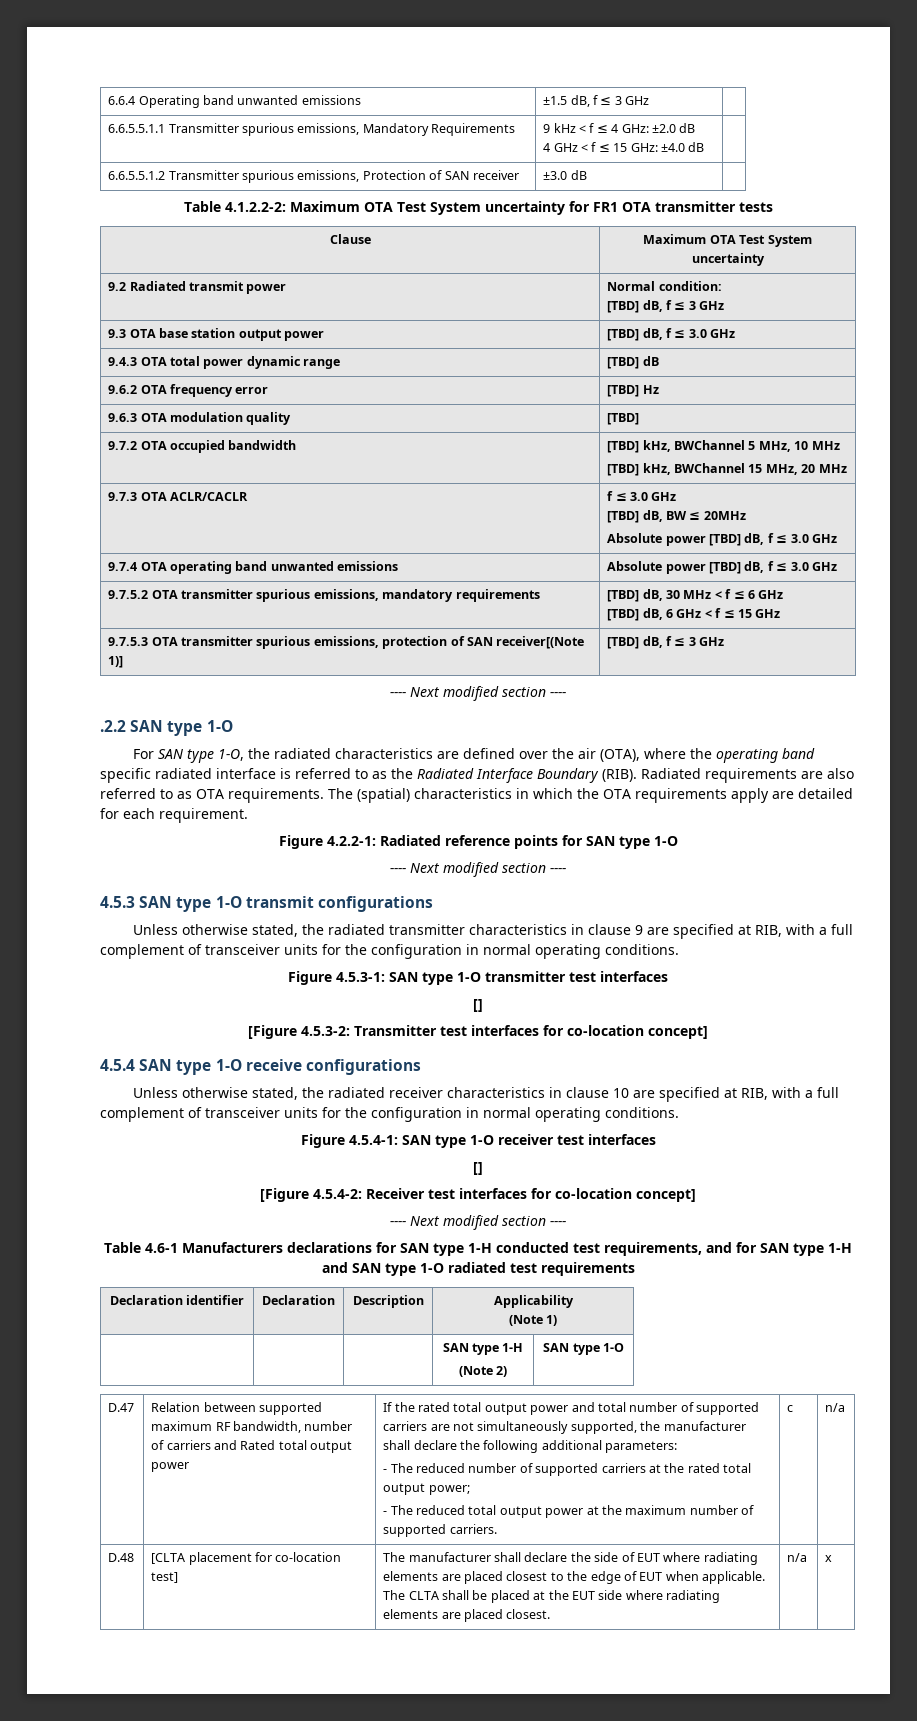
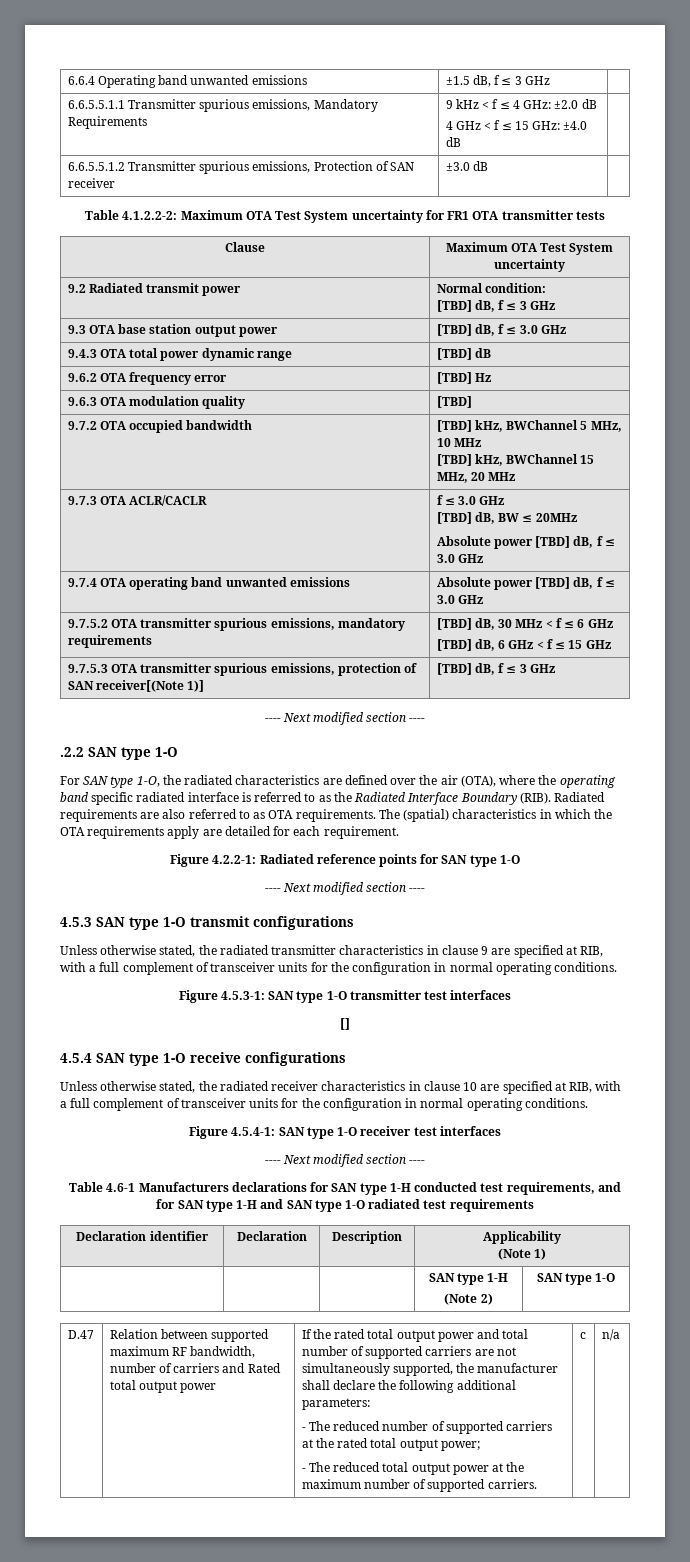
[248,1025,708,1039] // [Figure 4.5.3-2: Transmitter test interfaces for co-location concept] -> (350, 1024) none
[473,1162,483,1175] [260,1188,696,1202] // [] // [Figure 4.5.4-2: Receiver test interfaces for co-location concept] -> (501, 1131) none
[108,1553,135,1562] [151,1552,342,1565] [151,1572,179,1583] [383,1552,758,1565] [383,1571,766,1584] [383,1590,721,1603] [383,1609,551,1622] [787,1553,808,1562] [825,1555,833,1562] // D.48 | [CLTA placement for co-location test] | The manufacturer shall declare the side of EUT where radiating elements are placed closest to the edge of EUT when applicable. The CLTA shall be placed at the EUT side where radiating elements are placed closest. | n/a | x -> (620, 1335) none

